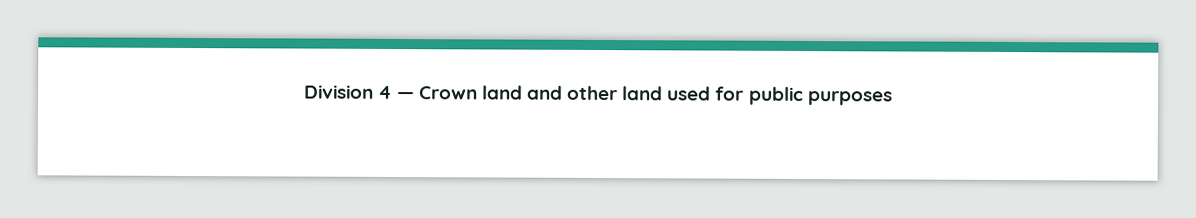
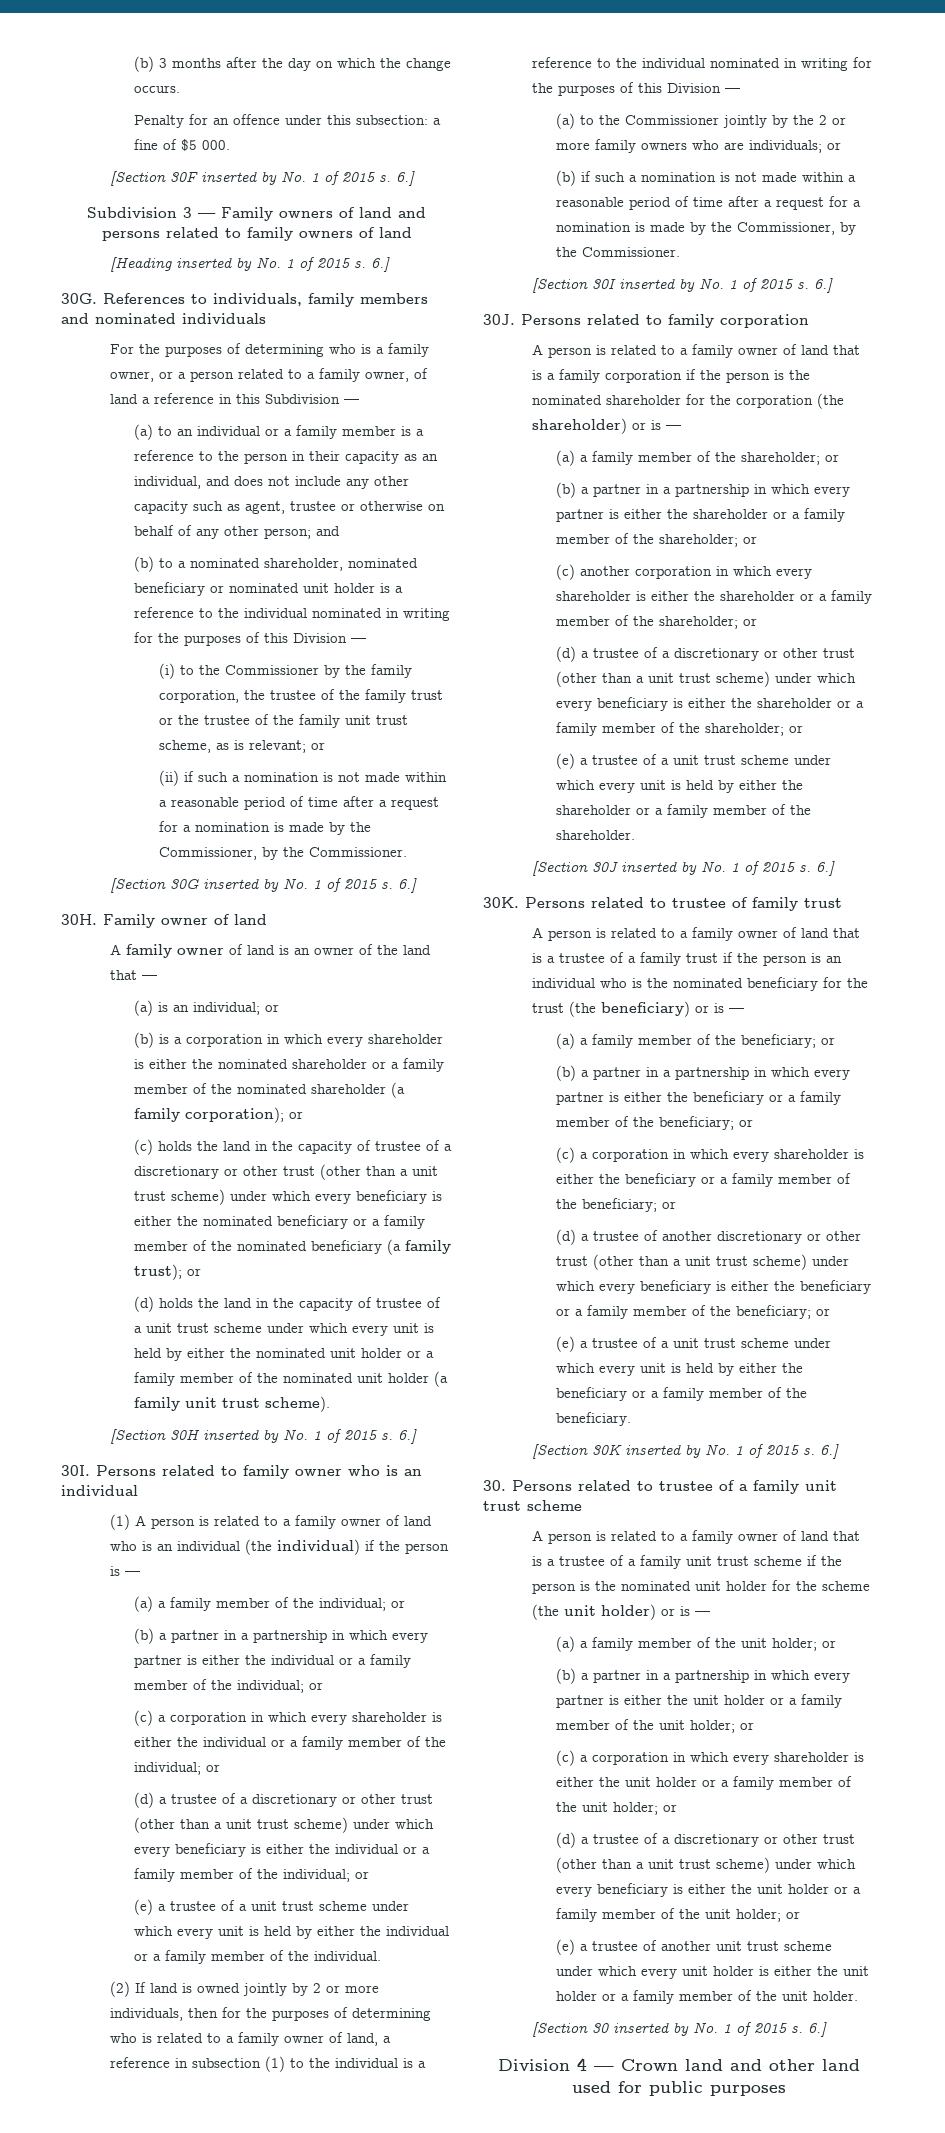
(304, 91) none -> [134,56,452,72] [134,85,181,93] [134,114,442,128] [134,139,231,151] [109,171,415,186] [87,207,426,221] [101,227,412,241] [109,257,390,272] [61,293,428,307] [61,313,266,324] [109,343,429,357] [109,368,428,382] [109,393,359,404] [134,424,425,440] [134,450,439,464] [134,476,410,489] [134,501,446,514] [134,525,341,539] [134,556,419,572] [134,582,404,596] [134,607,451,621] [134,632,367,646] [158,663,412,679] [158,689,443,703] [158,714,408,728] [158,740,325,753] [158,770,447,786] [158,796,439,810] [158,821,371,835] [158,847,407,860] [109,878,417,893] [61,914,267,928] [109,944,431,958] [109,970,157,980] [134,1000,280,1016] [134,1032,444,1048] [134,1058,445,1072] [134,1082,406,1098] [134,1107,304,1123] [134,1139,453,1155] [134,1164,439,1180] [134,1189,443,1205] [134,1215,426,1229] [134,1239,452,1255] [134,1264,202,1280] [134,1296,442,1312] [134,1323,435,1336] [134,1348,435,1361] [134,1371,449,1387] [134,1396,331,1412] [109,1429,417,1444] [61,1465,422,1479] [61,1485,138,1496] [109,1514,432,1530] [109,1539,449,1555] [109,1566,140,1576] [134,1596,406,1612] [134,1628,429,1644] [134,1654,412,1668] [134,1679,324,1693] [134,1710,443,1726] [134,1736,447,1750] [134,1762,221,1775] [134,1792,434,1808] [134,1817,435,1833] [134,1843,431,1857] [134,1868,370,1882] [134,1899,410,1915] [134,1926,450,1939] [134,1950,382,1964] [109,1981,379,1997] [109,2007,431,2021] [109,2032,391,2046] [109,2056,426,2072] [531,57,872,71] [531,82,740,96] [556,113,847,129] [556,139,842,153] [556,170,857,186] [556,196,862,210] [556,222,857,235] [556,247,681,257] [531,278,833,293] [483,314,809,328] [531,344,860,358] [531,369,810,383] [531,393,844,409] [531,418,681,434] [556,450,840,466] [556,482,851,498] [556,508,846,522] [556,533,758,547] [556,564,813,580] [556,590,873,604] [556,615,758,629] [556,646,856,662] [556,671,857,687] [556,697,865,711] [556,722,804,736] [556,753,832,769] [556,780,804,793] [556,804,812,818] [556,830,636,840] [531,861,835,876] [483,897,842,911] [531,927,860,941] [531,952,842,966] [531,977,868,991] [531,1001,744,1017] [556,1033,836,1049] [556,1065,851,1081] [556,1091,842,1105] [556,1116,754,1130] [556,1147,865,1163] [556,1173,852,1187] [556,1198,677,1212] [556,1229,862,1245] [556,1254,850,1270] [556,1280,872,1294] [556,1305,831,1319] [556,1336,832,1352] [556,1363,804,1376] [556,1387,808,1401] [556,1412,632,1426] [531,1444,839,1459] [483,1480,837,1494] [483,1500,582,1511] [531,1530,860,1544] [531,1555,842,1569] [531,1580,870,1594] [531,1604,710,1620] [556,1636,837,1652] [556,1668,851,1684] [556,1694,843,1708] [556,1719,755,1733] [556,1750,865,1766] [556,1776,853,1790] [556,1802,678,1815] [556,1832,856,1848] [556,1857,857,1873] [556,1883,862,1897] [556,1908,801,1922] [556,1939,833,1955] [556,1966,870,1979] [556,1990,859,2004] [531,2022,827,2037] (b) 3 months after the day on which the change occurs. // Penalty for an offence under this subsection: a fine of $5 000. // [Section 30F inserted by No. 1 of 2015 s. 6.] // Subdivision 3 — Family owners of land and persons related to family owners of land // [Heading inserted by No. 1 of 2015 s. 6.] // 30G. References to individuals, family members and nominated individuals // For the purposes of determining who is a family owner, or a person related to a family owner, of land a reference in this Subdivision — // (a) to an individual or a family member is a reference to the person in their capacity as an individual, and does not include any other capacity such as agent, trustee or otherwise on behalf of any other person; and // (b) to a nominated shareholder, nominated beneficiary or nominated unit holder is a reference to the individual nominated in writing for the purposes of this Division — // (i) to the Commissioner by the family corporation, the trustee of the family trust or the trustee of the family unit trust scheme, as is relevant; or // (ii) if such a nomination is not made within a reasonable period of time after a request for a nomination is made by the Commissioner, by the Commissioner. // [Section 30G inserted by No. 1 of 2015 s. 6.] // 30H. Family owner of land // A family owner of land is an owner of the land that — // (a) is an individual; or // (b) is a corporation in which every shareholder is either the nominated shareholder or a family member of the nominated shareholder (a family corporation); or // (c) holds the land in the capacity of trustee of a discretionary or other trust (other than a unit trust scheme) under which every beneficiary is either the nominated beneficiary or a family member of the nominated beneficiary (a family trust); or // (d) holds the land in the capacity of trustee of a unit trust scheme under which every unit is held by either the nominated unit holder or a family member of the nominated unit holder (a family unit trust scheme). // [Section 30H inserted by No. 1 of 2015 s. 6.] // 30I. Persons related to family owner who is an individual // (1) A person is related to a family owner of land who is an individual (the individual) if the person is — // (a) a family member of the individual; or // (b) a partner in a partnership in which every partner is either the individual or a family member of the individual; or // (c) a corporation in which every shareholder is either the individual or a family member of the individual; or // (d) a trustee of a discretionary or other trust (other than a unit trust scheme) under which every beneficiary is either the individual or a family member of the individual; or // (e) a trustee of a unit trust scheme under which every unit is held by either the individual or a family member of the individual. // (2) If land is owned jointly by 2 or more individuals, then for the purposes of determining who is related to a family owner of land, a reference in subsection (1) to the individual is a reference to the individual nominated in writing for the purposes of this Division — // (a) to the Commissioner jointly by the 2 or more family owners who are individuals; or // (b) if such a nomination is not made within a reasonable period of time after a request for a nomination is made by the Commissioner, by the Commissioner. // [Section 30I inserted by No. 1 of 2015 s. 6.] // 30J. Persons related to family corporation // A person is related to a family owner of land that is a family corporation if the person is the nominated shareholder for the corporation (the shareholder) or is — // (a) a family member of the shareholder; or // (b) a partner in a partnership in which every partner is either the shareholder or a family member of the shareholder; or // (c) another corporation in which every shareholder is either the shareholder or a family member of the shareholder; or // (d) a trustee of a discretionary or other trust (other than a unit trust scheme) under which every beneficiary is either the shareholder or a family member of the shareholder; or // (e) a trustee of a unit trust scheme under which every unit is held by either the shareholder or a family member of the shareholder. // [Section 30J inserted by No. 1 of 2015 s. 6.] // 30K. Persons related to trustee of family trust // A person is related to a family owner of land that is a trustee of a family trust if the person is an individual who is the nominated beneficiary for the trust (the beneficiary) or is — // (a) a family member of the beneficiary; or // (b) a partner in a partnership in which every partner is either the beneficiary or a family member of the beneficiary; or // (c) a corporation in which every shareholder is either the beneficiary or a family member of the beneficiary; or // (d) a trustee of another discretionary or other trust (other than a unit trust scheme) under which every beneficiary is either the beneficiary or a family member of the beneficiary; or // (e) a trustee of a unit trust scheme under which every unit is held by either the beneficiary or a family member of the beneficiary. // [Section 30K inserted by No. 1 of 2015 s. 6.] // 30. Persons related to trustee of a family unit trust scheme // A person is related to a family owner of land that is a trustee of a family unit trust scheme if the person is the nominated unit holder for the scheme (the unit holder) or is — // (a) a family member of the unit holder; or // (b) a partner in a partnership in which every partner is either the unit holder or a family member of the unit holder; or // (c) a corporation in which every shareholder is either the unit holder or a family member of the unit holder; or // (d) a trustee of a discretionary or other trust (other than a unit trust scheme) under which every beneficiary is either the unit holder or a family member of the unit holder; or // (e) a trustee of another unit trust scheme under which every unit holder is either the unit holder or a family member of the unit holder. // [Section 30 inserted by No. 1 of 2015 s. 6.] //

